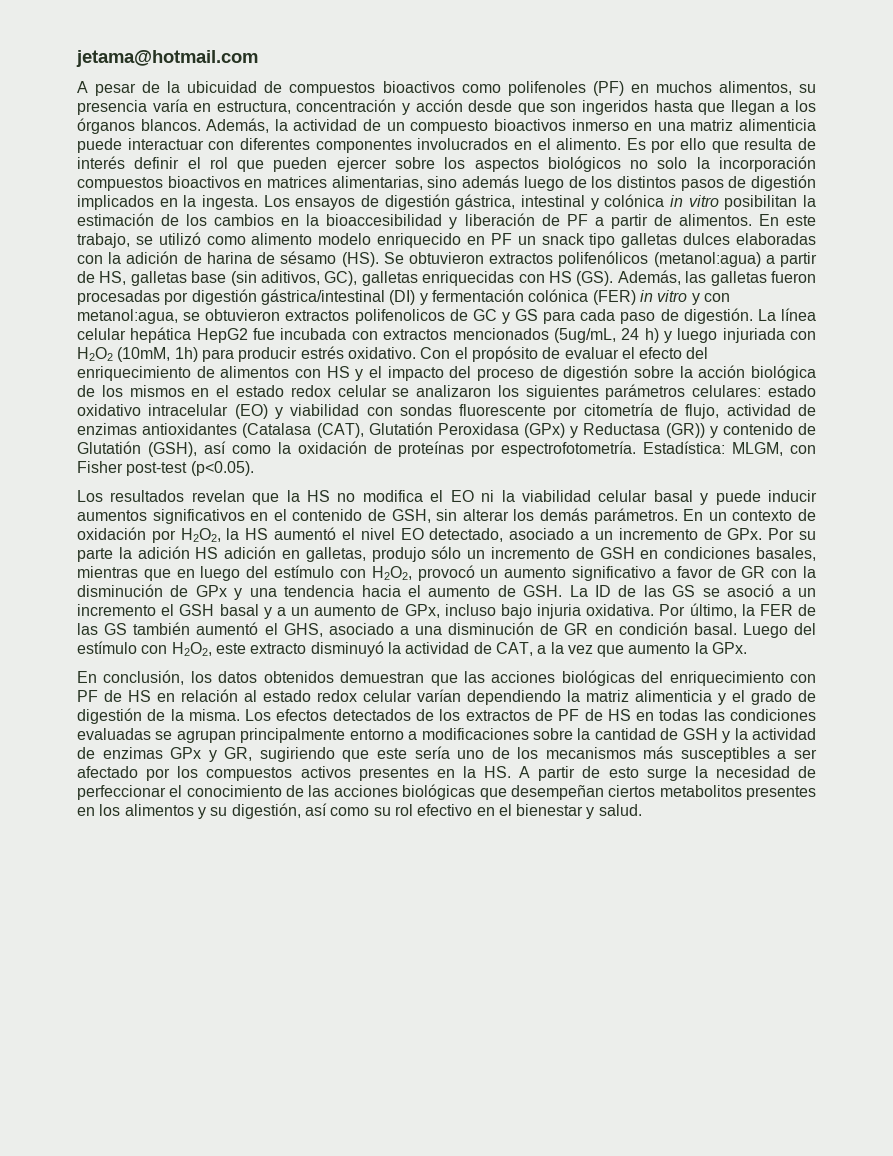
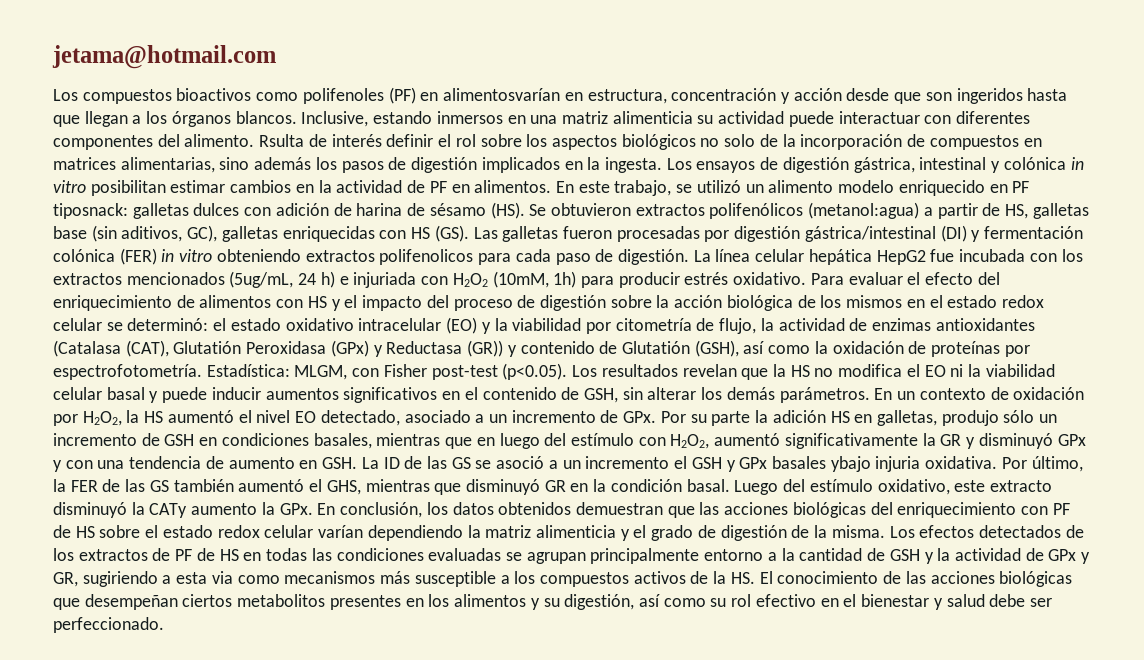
[77,81,283,96] A pesar de la ubicuidad de -> [53,89,78,101] Los
[655,81,816,95] [77,99,188,115] muchos alimentos, su presencia varía -> [443,88,561,101] alimentosvarían
[206,118,629,134] Además, la actividad de un compuesto bioactivos inmerso -> [301,111,503,127] Inclusive, estando inmersos
(817, 125) none -> [697,111,785,124] su actividad
[417,138,793,153] involucrados en el alimento. Es por ello que resulta -> [157,134,305,147] del alimento. Rsulta
[237,157,387,172] que pueden ejercer -> (476, 140) none
(688, 163) none -> [759,134,778,147] de
[77,176,240,191] compuestos bioactivos -> [907,134,1019,150] de compuestos
[523,176,676,191] luego de los distintos -> [315,157,337,170] los
[802,195,816,207] [77,213,672,229] la estimación de los cambios en la bioaccesibilidad y liberación de PF a partir de -> [170,180,470,193] estimar cambios en la actividad de PF en
[206,236,246,245] como -> [745,184,764,193] un
[517,233,816,248] [77,252,122,264] un snack tipo galletas dulces elaboradas con la -> [53,203,272,219] tiposnack: galletas dulces con
[617,270,707,285] Además, las -> [473,227,498,239] Las
[691,293,730,305] [77,309,539,324] y con metanol:agua, se obtuvieron extractos polifenolicos de GC y GS -> [216,249,474,265] obteniendo extractos polifenolicos
(378, 335) none -> [1061,249,1083,262] los
[663,328,718,343] y luego -> [339,276,349,285] e
[420,346,561,362] Con el propósito de -> [810,273,844,285] Para
[416,384,762,400] analizaron los siguientes parámetros celulares: -> [127,318,227,331] determinó: el
[290,404,547,416] viabilidad con sondas fluorescente -> [494,318,582,331] la viabilidad
(720, 411) none -> [760,318,774,331] la
(254, 468) // -> (568, 371) none
[224,546,277,559] adición -> (850, 417) none
[417,565,817,581] [77,584,243,600] provocó un aumento significativo a favor de GR con la disminución de GPx y -> [714,433,1086,449] [53,460,93,472] aumentó significativamente la GR y disminuyó GPx y con
[361,585,516,597] hacia el aumento de -> [205,456,318,469] de aumento en
[219,604,532,619] basal y a un aumento de GPx, incluso bajo -> [726,456,871,472] y GPx basales ybajo
[328,622,559,635] asociado a una disminución de -> [365,479,540,495] mientras que disminuyó
(613, 630) none -> [593,479,607,492] la
[141,642,212,656] con H2O2, -> [877,479,950,495] oxidativo,
[405,642,625,657] actividad de CAT, a la vez que -> [149,503,188,518] CATy
(748, 648) // -> (313, 509) none
[157,689,257,702] en relación al -> [99,525,159,538] sobre el
[421,728,573,740] modificaciones sobre -> (777, 556) none
[102,747,163,759] enzimas -> (1044, 554) none
[342,746,817,762] [77,766,816,781] [77,785,183,800] que este sería uno de los mecanismos más susceptibles a ser afectado por los compuestos activos presentes en la HS. A partir de esto surge la necesidad de perfeccionar el -> [162,571,773,587] a esta via como mecanismos más susceptible a los compuestos activos de la HS. El
[598,804,642,816] salud. -> [946,594,1052,607] [53,617,164,633] salud debe ser perfeccionado.

